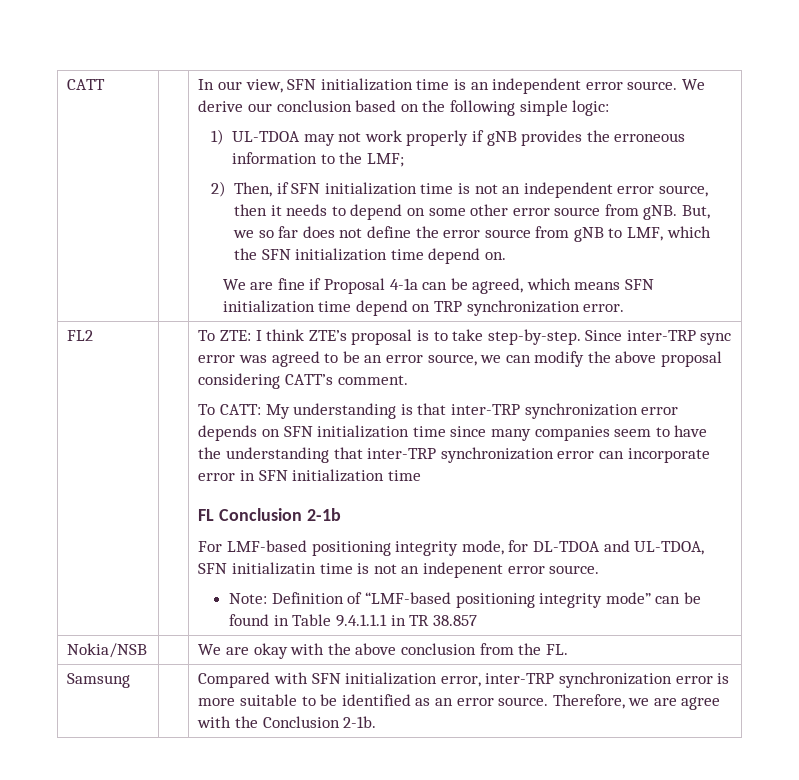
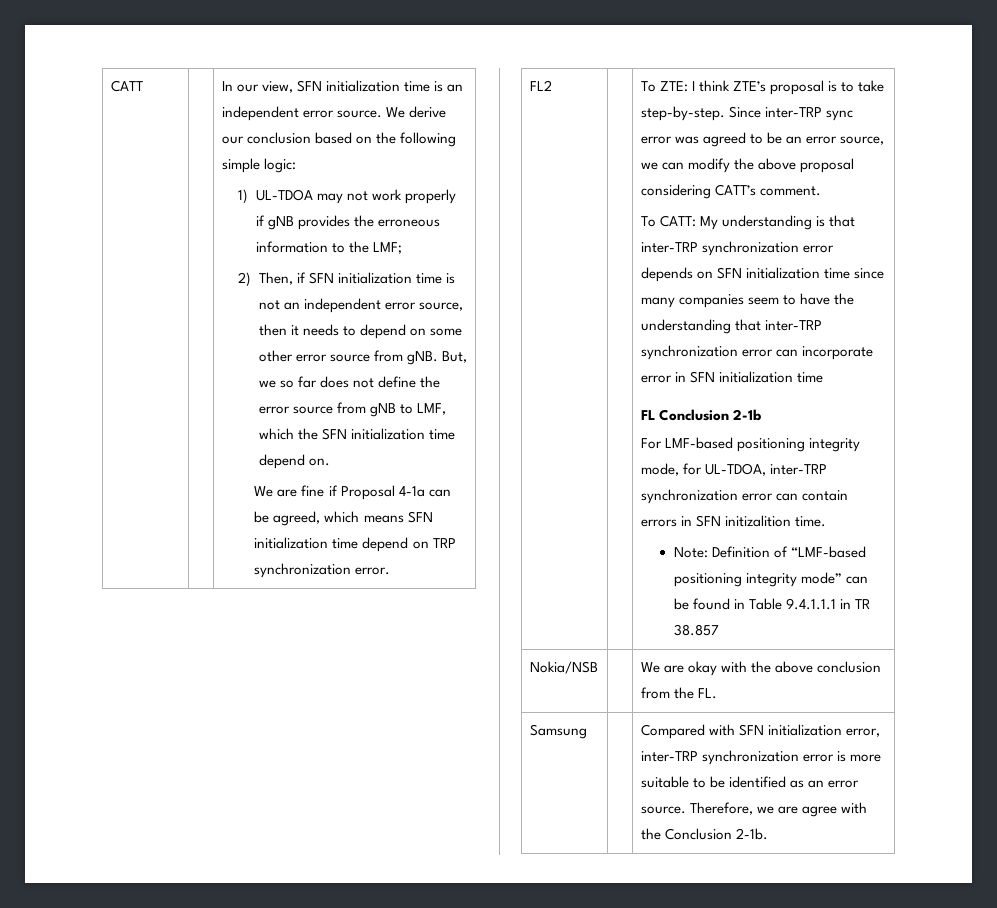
[532,540,705,555] [198,562,600,578] DL-TDOA and UL-TDOA, SFN initializatin time is not an indepenent error source. -> [704,463,827,476] [640,489,848,504] [640,515,827,527] UL-TDOA, inter-TRP synchronization error can contain errors in SFN initizalition time.

